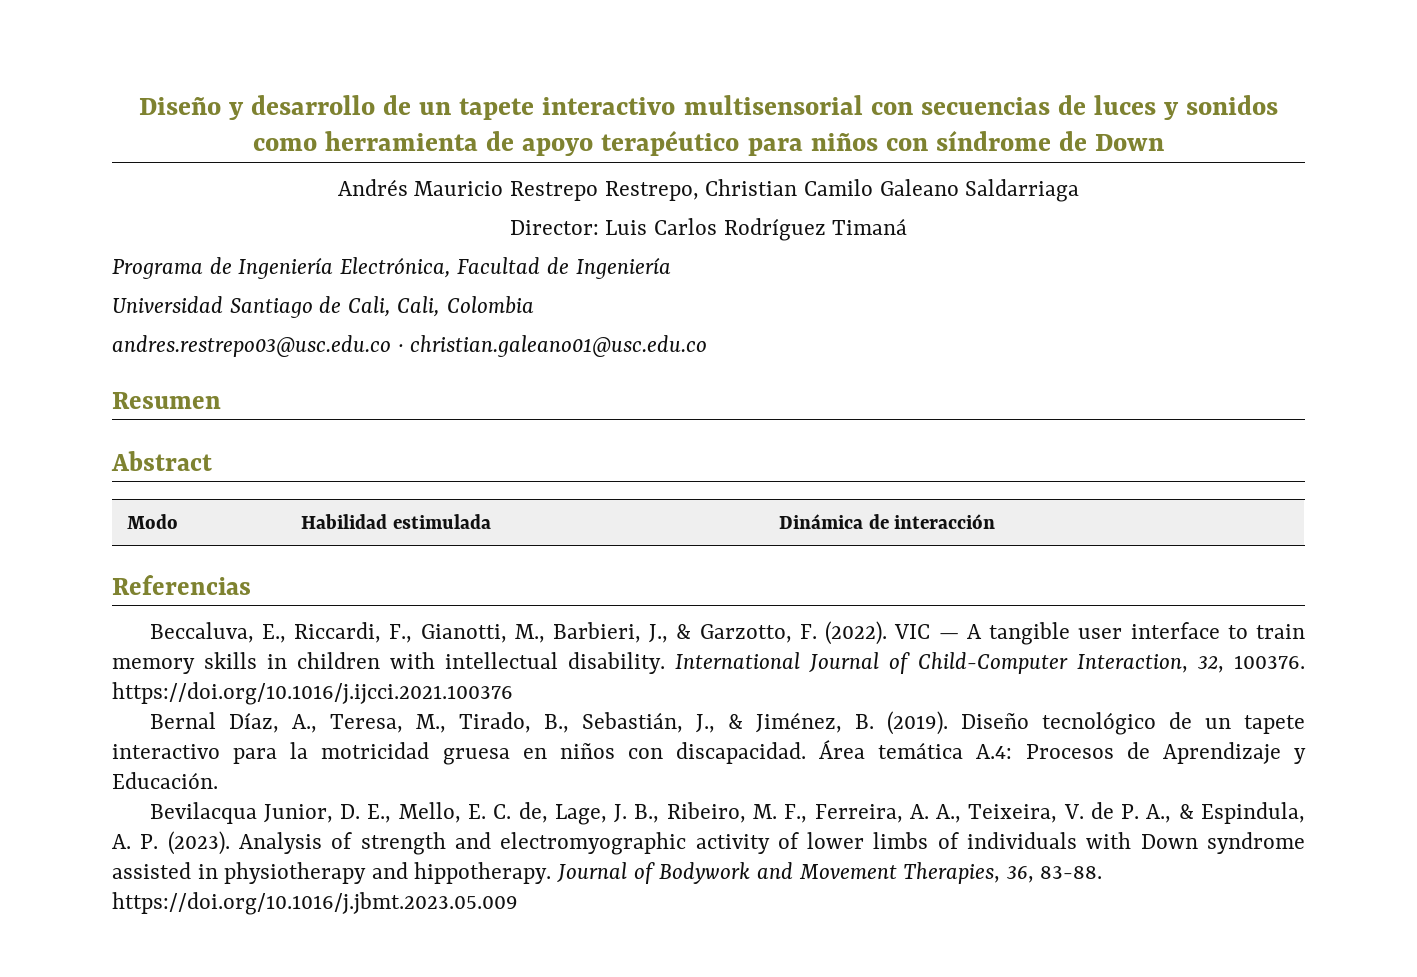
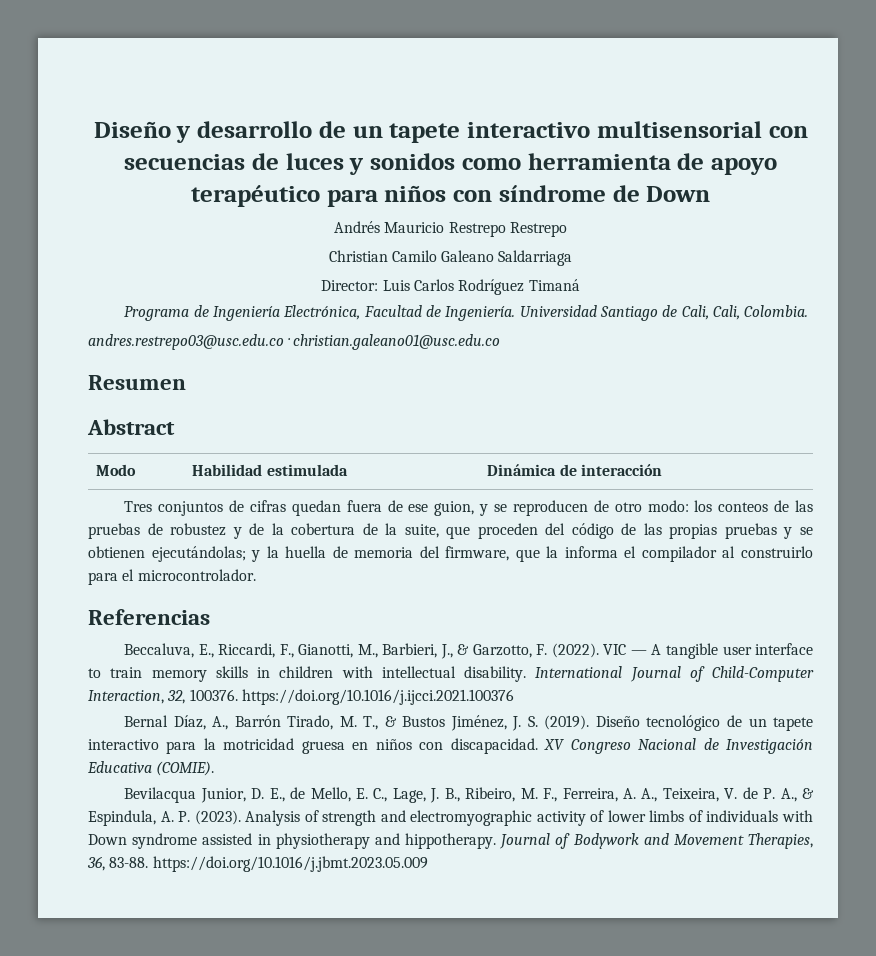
[604,181,699,201] Restrepo, -> [509,222,567,237] Restrepo //
[575,257,671,279] Ingeniería // -> [445,306,516,321] Ingeniería.
[447,296,535,314] Colombia -> [744,305,809,317] Colombia.
(996, 521) none -> [124,500,813,516] [88,523,813,539] [88,546,813,562] [88,569,256,585] // Tres conjuntos de cifras quedan fuera de ese guion, y se reproducen de otro modo: los conteos de las pruebas de robustez y de la cobertura de la suite, que proceden del código de las propias pruebas y se obtienen ejecutándolas; y la huella de memoria del firmware, que la informa el compilador al construirlo para el microcontrolador.
[329,712,874,733] Teresa, M., Tirado, B., Sebastián, J., & Jiménez, B. -> [234,715,538,731] Barrón Tirado, M. T., & Bustos Jiménez, J. S.
[819,740,1306,764] [112,772,218,789] Área temática A.4: Procesos de Aprendizaje y Educación. -> [544,738,813,754] [87,761,215,776] XV Congreso Nacional de Investigación Educativa (COMIE).
(392, 813) none -> [290,787,306,799] de
[493,802,548,823] C. de, -> [373,788,388,802] C.,

